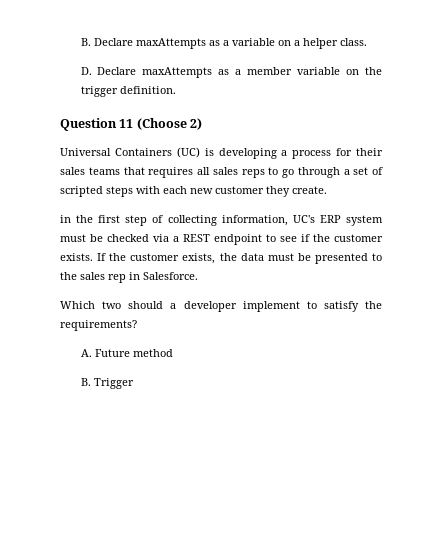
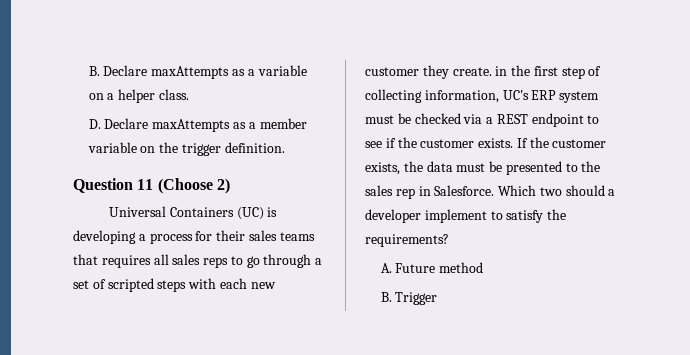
(327, 190) // -> (492, 71) none
(198, 276) // -> (495, 190) none

